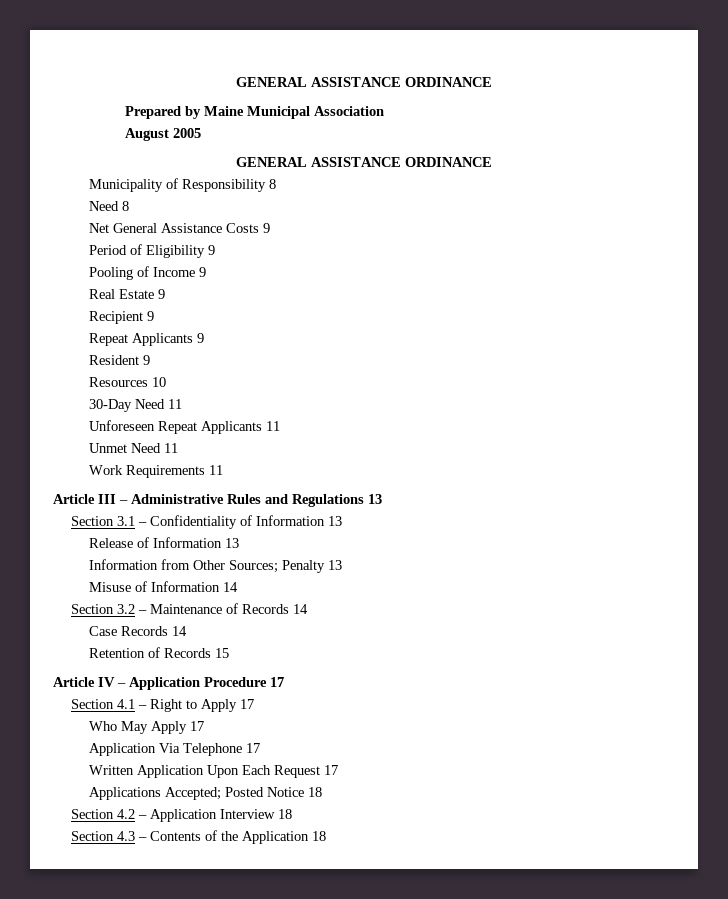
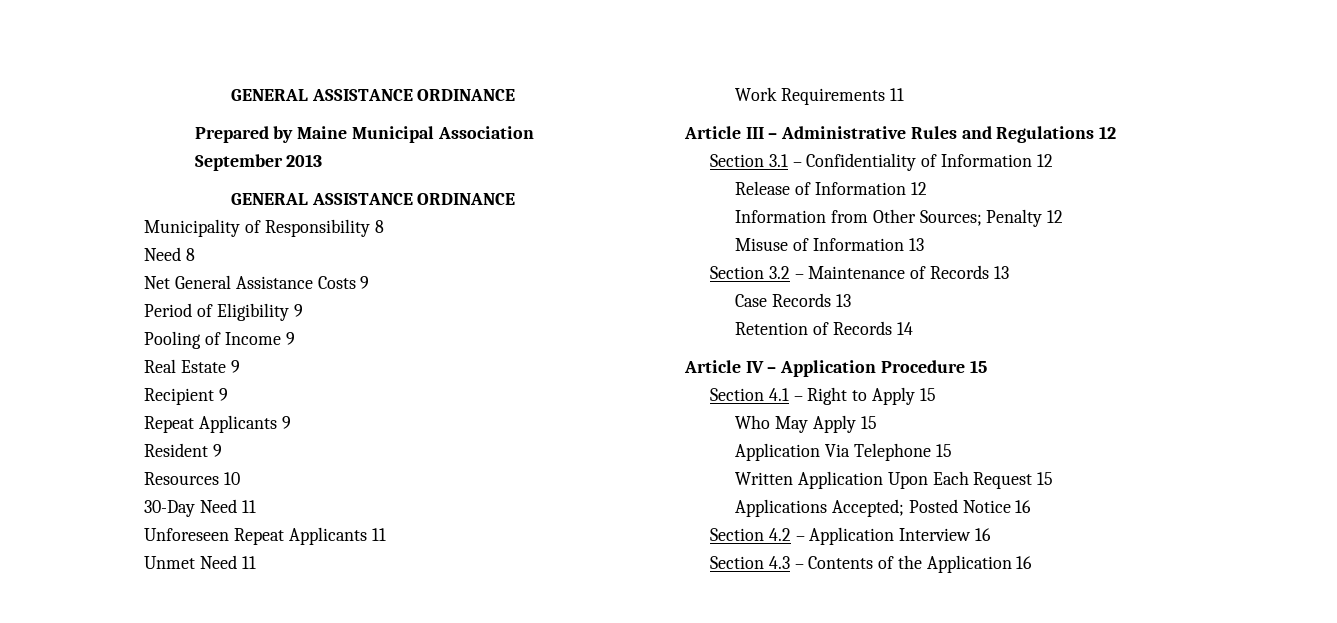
[124,128,201,141] August 2005 -> [194,154,323,171] September 2013
[368,494,382,504] 13 -> [1099,126,1117,139] 12
[327,516,342,526] 13 -> [1036,154,1053,167] 12
[224,538,239,548] 13 -> [910,182,927,195] 12
[327,560,342,570] 13 -> [1046,210,1063,223] 12
[222,582,238,592] 14 -> [908,238,924,251] 13
[292,604,308,614] 14 -> [993,266,1009,279] 13
[171,626,187,636] 14 -> [835,294,851,307] 13
[214,648,229,658] 15 -> [896,322,913,335] 14
[270,677,284,687] 17 -> [969,360,987,373] 15
[239,699,254,709] 17 -> [919,388,936,401] 15
[189,721,204,731] 17 -> [860,416,877,429] 15
[245,743,260,753] 17 -> [935,444,952,457] 15
[323,765,338,775] 17 -> [1036,472,1053,485] 15
[307,787,322,797] 18 -> [1015,500,1032,513] 16
[277,809,292,819] 18 -> [974,528,991,541] 16
[311,831,326,841] 18 -> [1016,556,1033,569] 16

